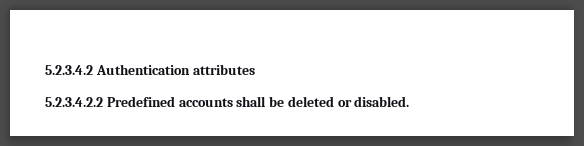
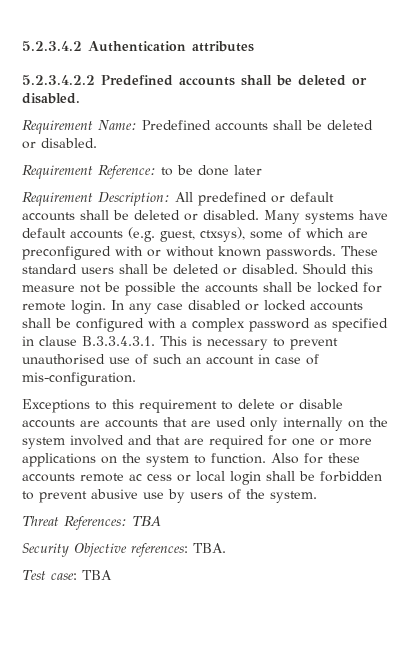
(410, 101) none -> [22,120,373,134] [22,138,97,149] [22,165,262,179] [22,192,334,206] [22,210,388,224] [22,227,368,242] [22,246,378,260] [22,263,373,275] [22,282,382,296] [22,300,363,314] [22,318,388,332] [22,336,338,350] [22,354,319,365] [22,372,136,386] [22,399,343,413] [22,417,388,431] [22,435,372,449] [22,453,360,467] [22,471,382,485] [22,489,317,503] [22,516,161,530] [22,543,226,557] [22,570,112,580] // Requirement Name: Predefined accounts shall be deleted or disabled. // Requirement Reference: to be done later // Requirement Description: All predefined or default accounts shall be deleted or disabled. Many systems have default accounts (e.g. guest, ctxsys), some of which are preconfigured with or without known passwords. These standard users shall be deleted or disabled. Should this measure not be possible the accounts shall be locked for remote login. In any case disabled or locked accounts shall be configured with a complex password as specified in clause B.3.3.4.3.1. This is necessary to prevent unauthorised use of such an account in case of mis-configuration. // Exceptions to this requirement to delete or disable accounts are accounts that are used only internally on the system involved and that are required for one or more applications on the system to function. Also for these accounts remote ac cess or local login shall be forbidden to prevent abusive use by users of the system. // Threat References: TBA // Security Objective references: TBA. // Test case: TBA

